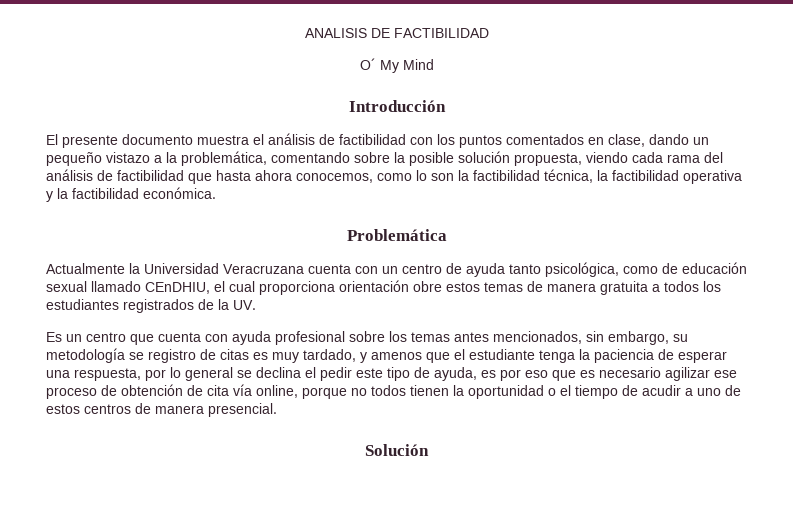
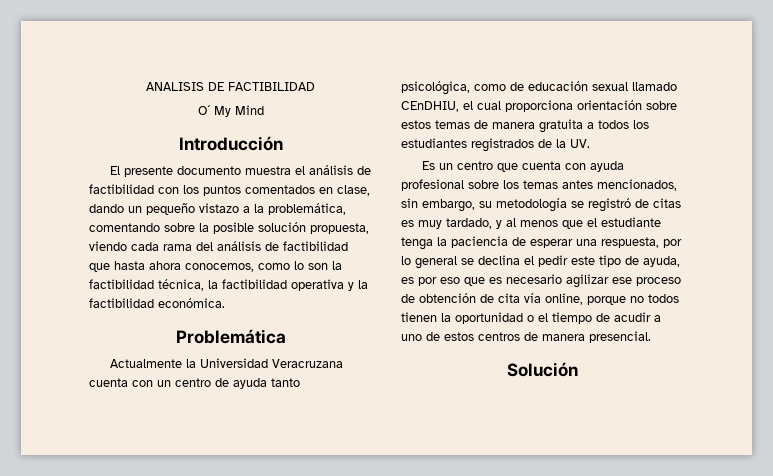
[413,281,442,292] obre -> [646,101,677,110] sobre
[148,349,196,363] registro -> [588,198,631,212] registró
[371,352,422,360] amenos -> [506,218,558,227] al menos

